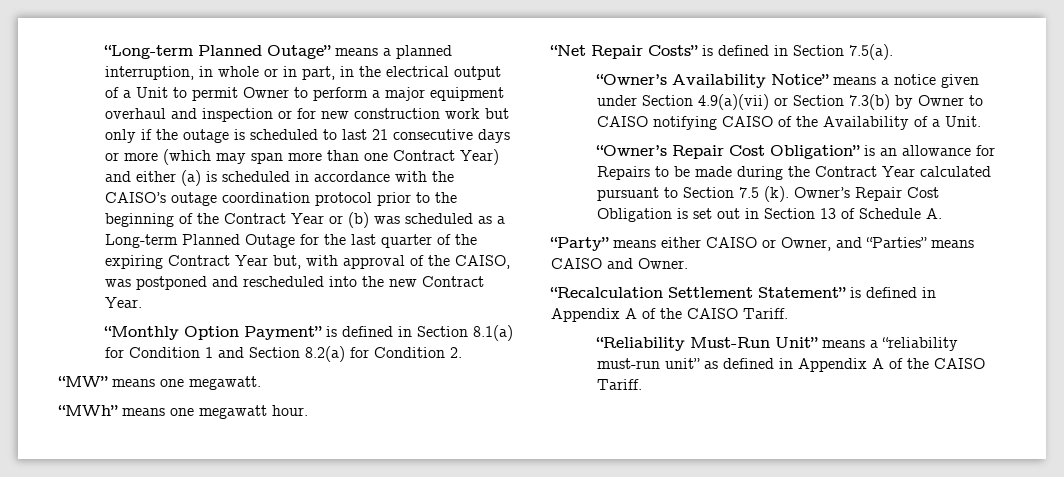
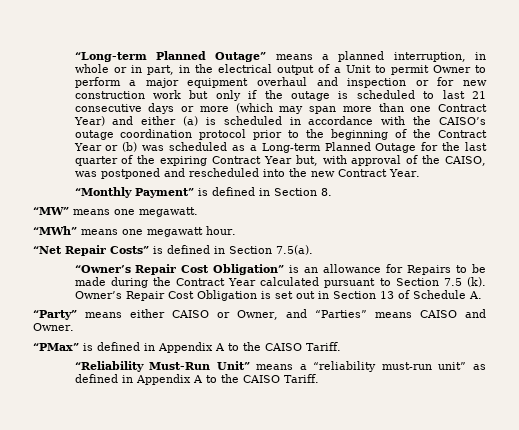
[183,326,239,340] Option -> (132, 192) none
[472,325,513,341] [104,346,462,362] 8.1(a) for Condition 1 and Section 8.2(a) for Condition 2. -> [320,188,332,196] 8.
[595,74,979,88] [596,94,983,110] [596,116,981,130] // “Owner’s Availability Notice” means a notice given under Section 4.9(a)(vii) or Section 7.3(b) by Owner to CAISO notifying CAISO of the Availability of a Unit. -> (313, 250) none
[550,287,846,298] “Recalculation Settlement Statement” -> [33,343,79,351] “PMax”
[642,308,656,319] of -> [228,343,239,351] to
[888,358,903,369] of -> [205,375,217,383] to

